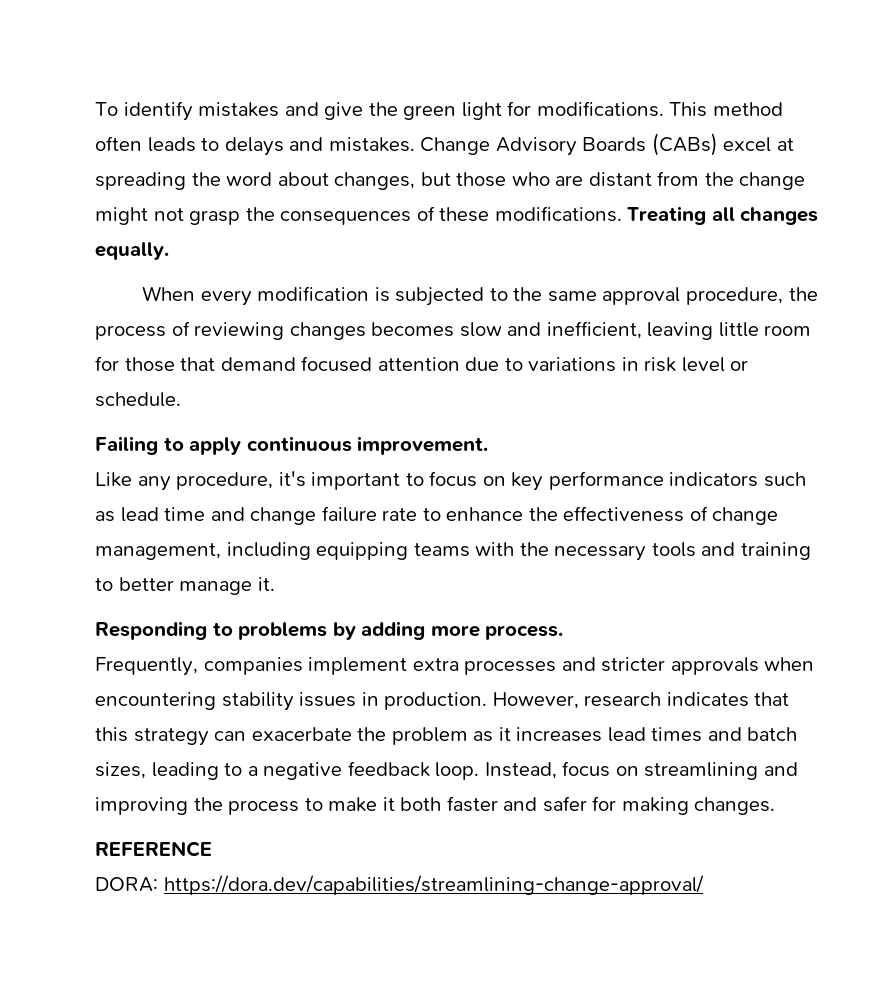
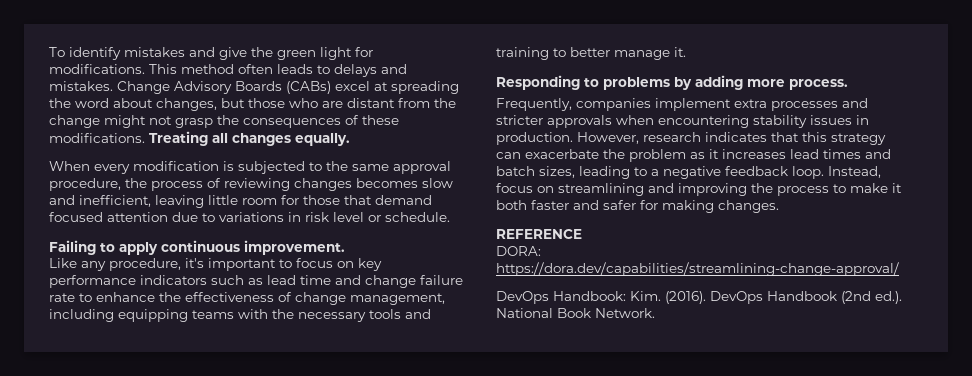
(704, 885) none -> [496,291,902,304] [496,308,655,318] // DevOps Handbook: Kim. (2016). DevOps Handbook (2nd ed.). National Book Network.

